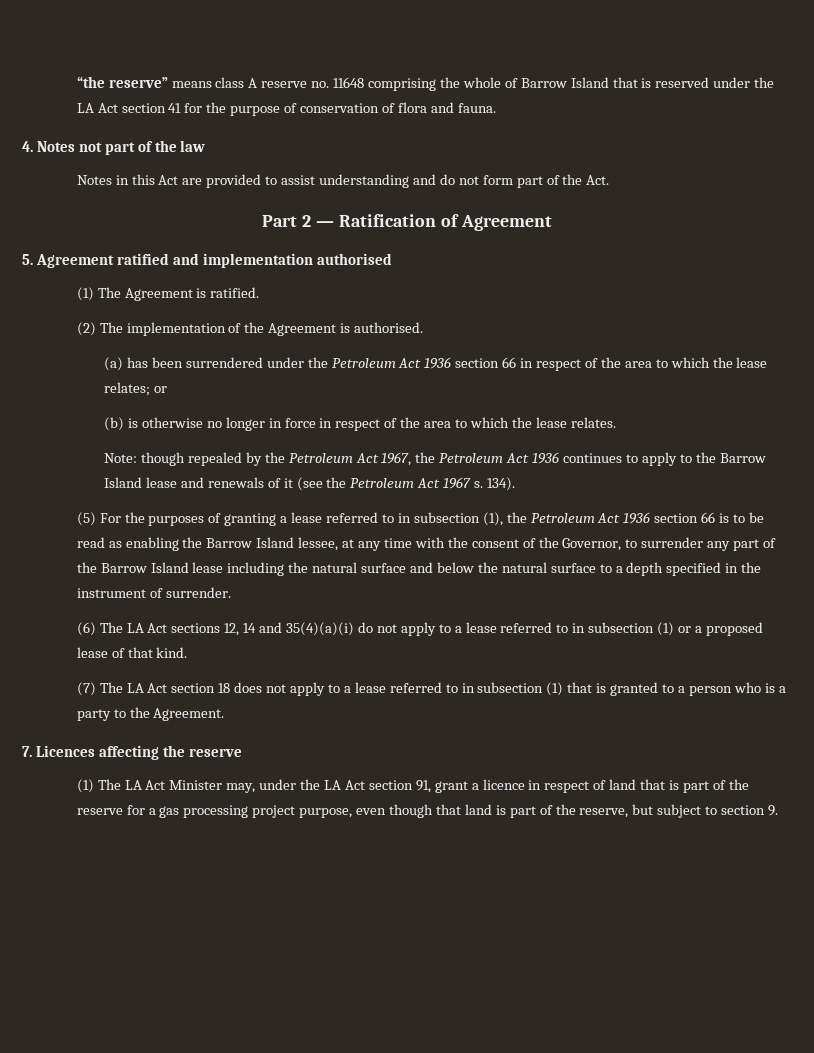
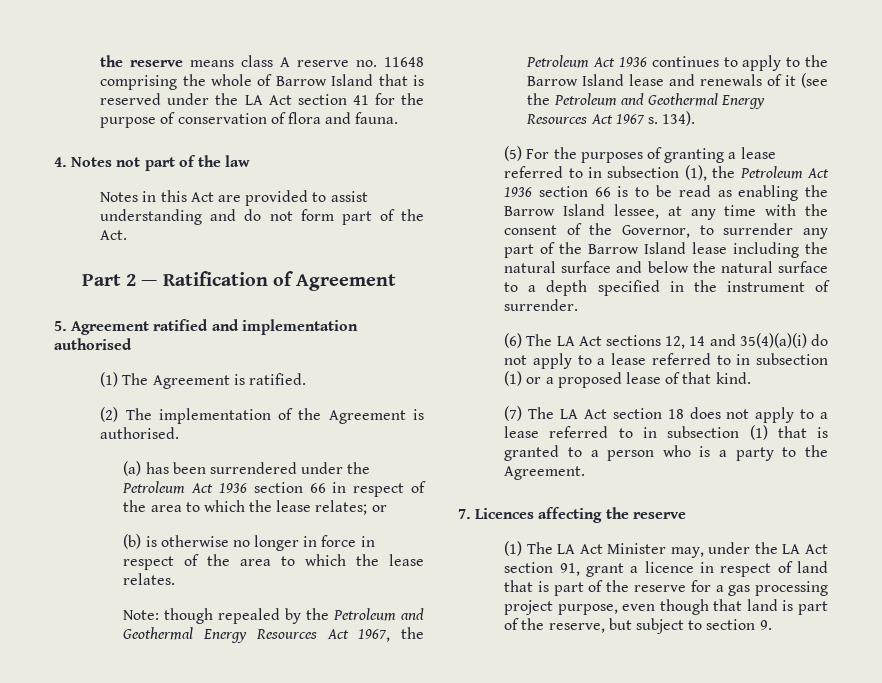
[76,76,168,88] “the reserve” -> [100,55,184,67] the reserve
(353, 458) none -> [401,608,424,620] [123,627,317,643] and Geothermal Energy Resources
(415, 483) none -> [620,93,766,109] [526,114,588,124] and Geothermal Energy Resources

